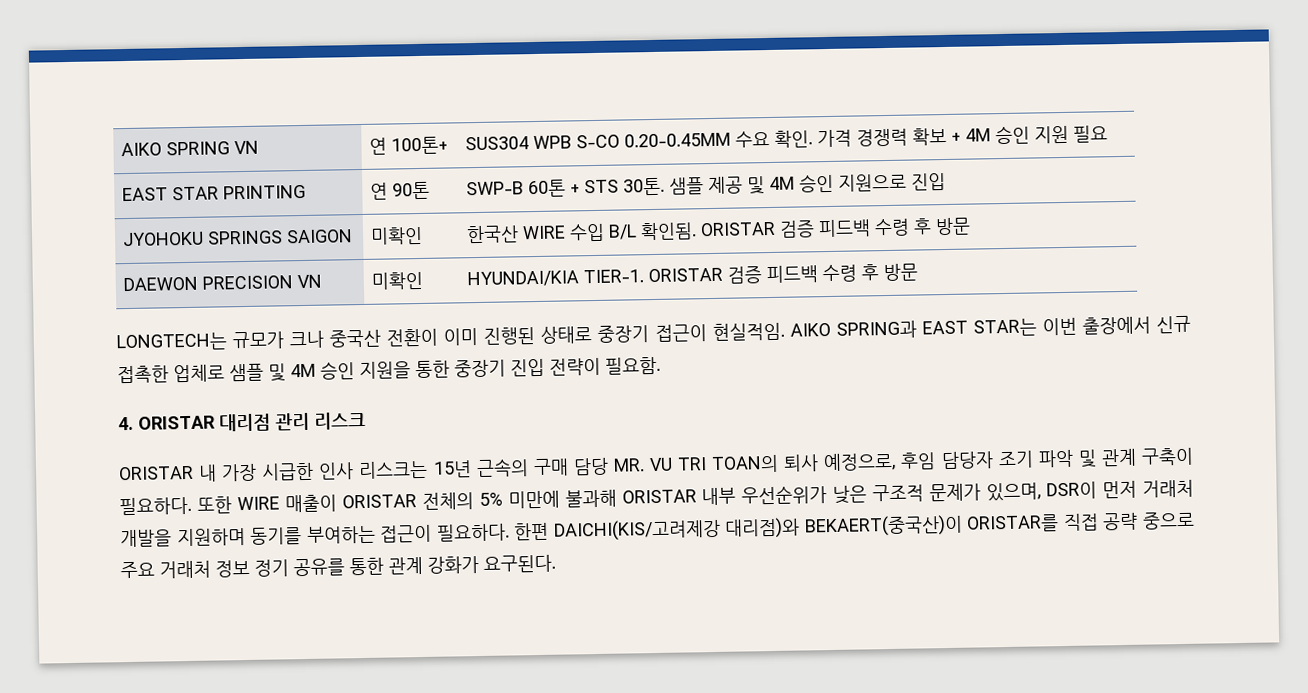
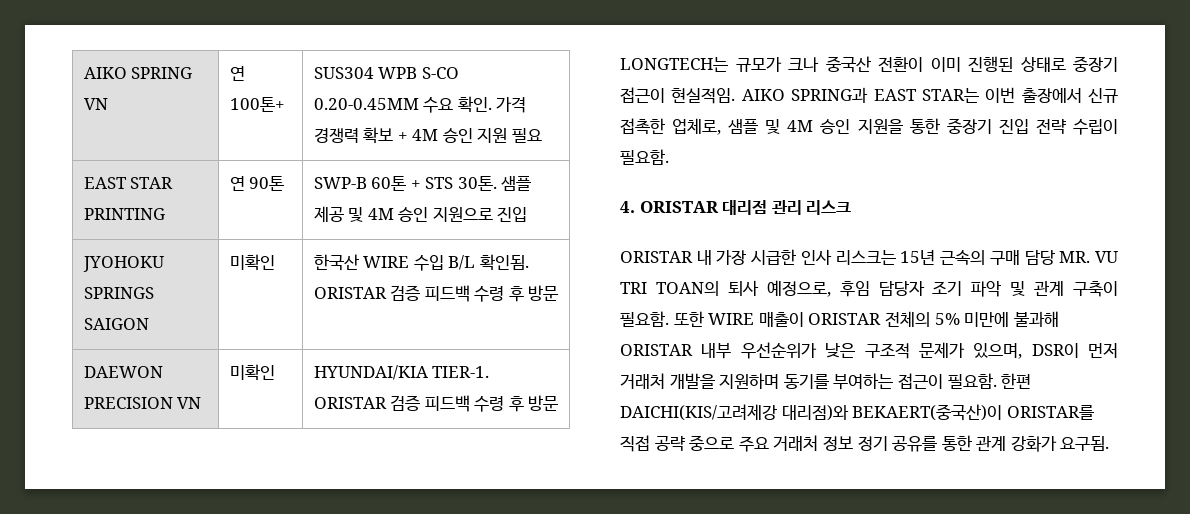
[173,364,225,383] 업체로 -> [672,118,722,135] 업체로,
[549,357,601,376] 전략이 -> [1035,119,1118,135] 전략 수립이
[119,496,192,516] 필요하다. -> [620,311,669,327] 필요함.
[436,523,510,542] 필요하다. -> [947,373,997,389] 필요함.
[483,554,556,573] 요구된다. -> [1060,436,1110,451] 요구됨.

